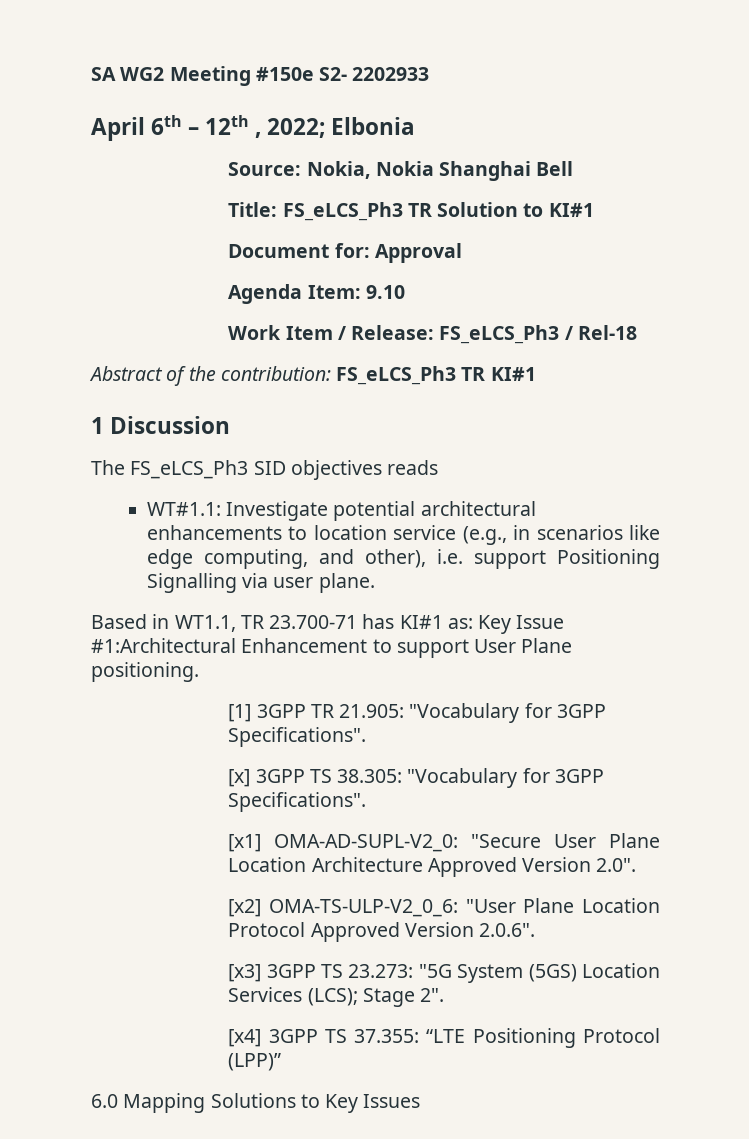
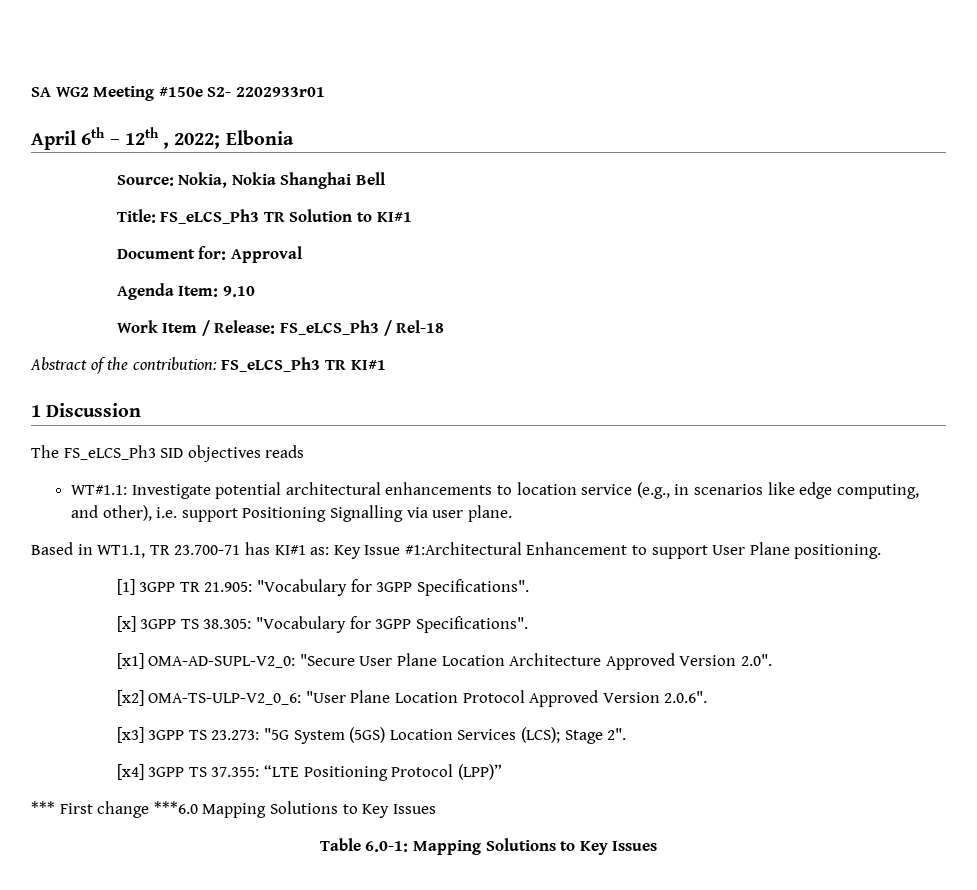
[352,67,430,81] 2202933 -> [235,87,325,97] 2202933r01
[91,1093,421,1113] 6.0 Mapping Solutions to Key Issues -> [31,801,436,818] [319,838,658,855] *** First change ***6.0 Mapping Solutions to Key Issues // Table 6.0-1: Mapping Solutions to Key Issues

